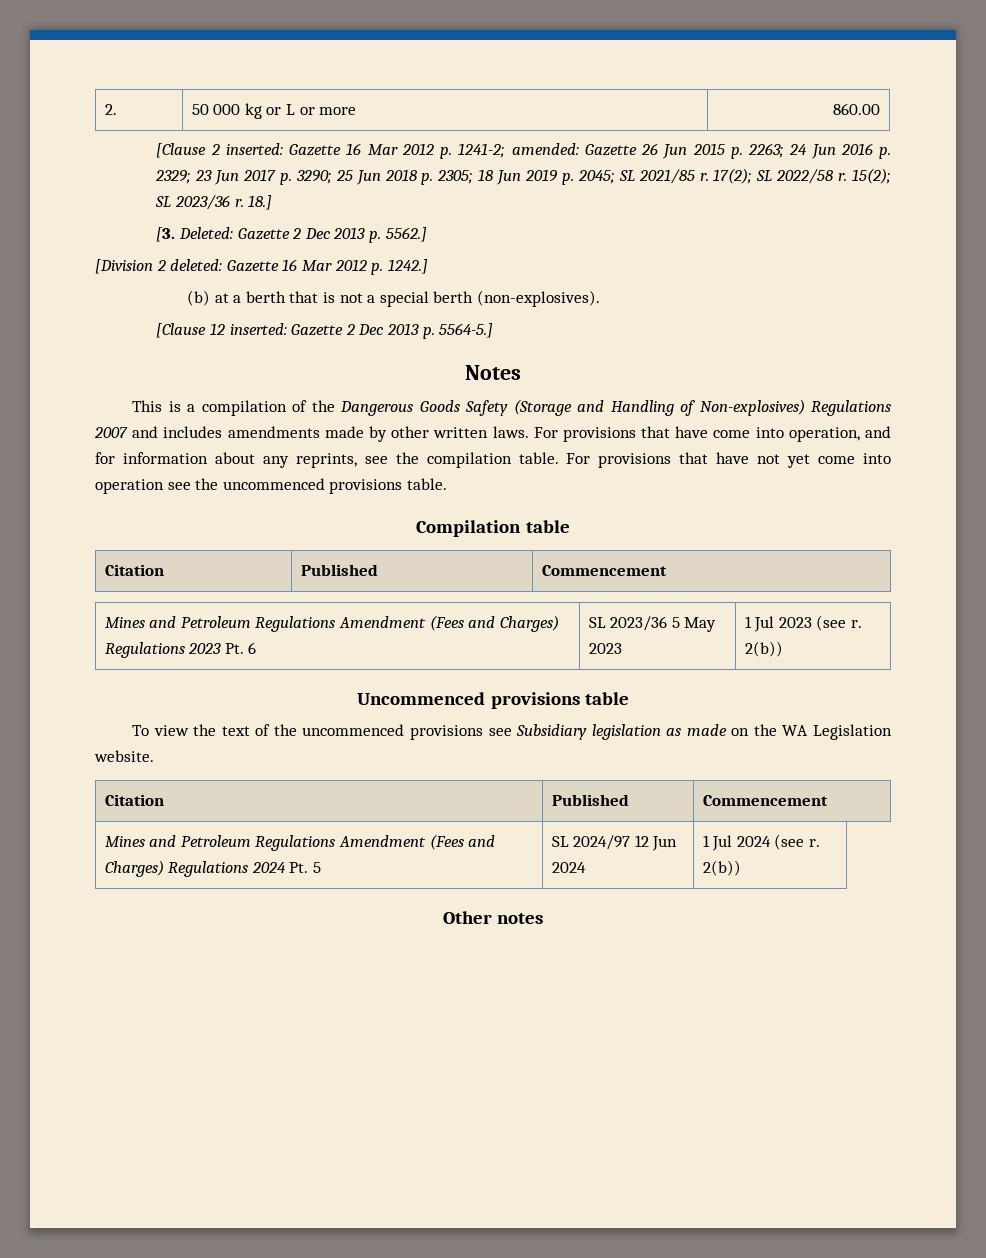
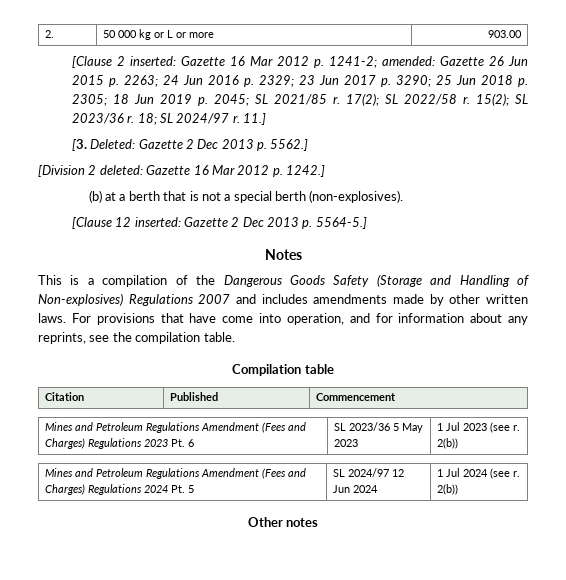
[833,103,881,115] 860.00 -> [487,30,522,38] 903.00
[248,195,273,210] 18.] -> [137,113,267,125] 18; SL 2024/97 r. 11.]
[566,452,891,468] [95,478,447,494] For provisions that have not yet come into operation see the uncommenced provisions table. -> (235, 337) none
[357,692,629,709] [132,724,892,740] [94,750,154,762] [104,794,164,806] [551,794,629,806] [702,795,828,806] // Uncommenced provisions table // To view the text of the uncommenced provisions see Subsidiary legislation as made on the WA Legislation website. // Citation | Published | Commencement -> (459, 443) none

